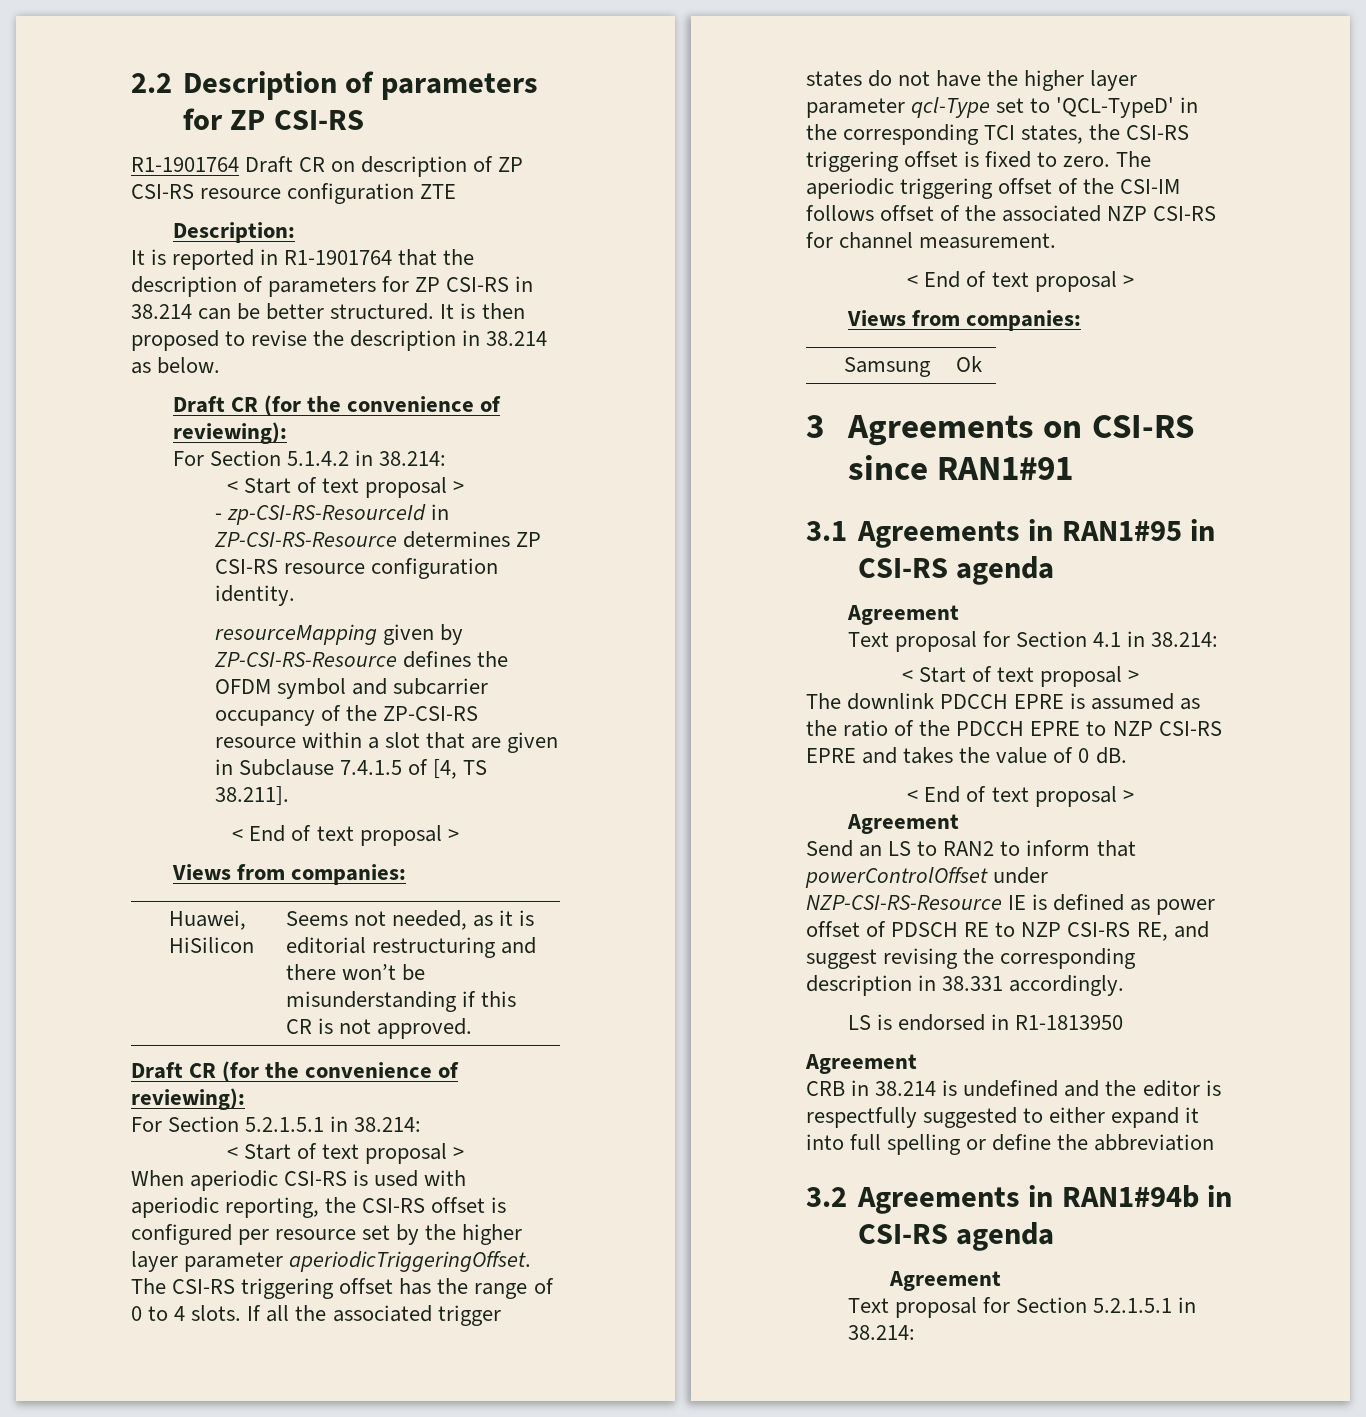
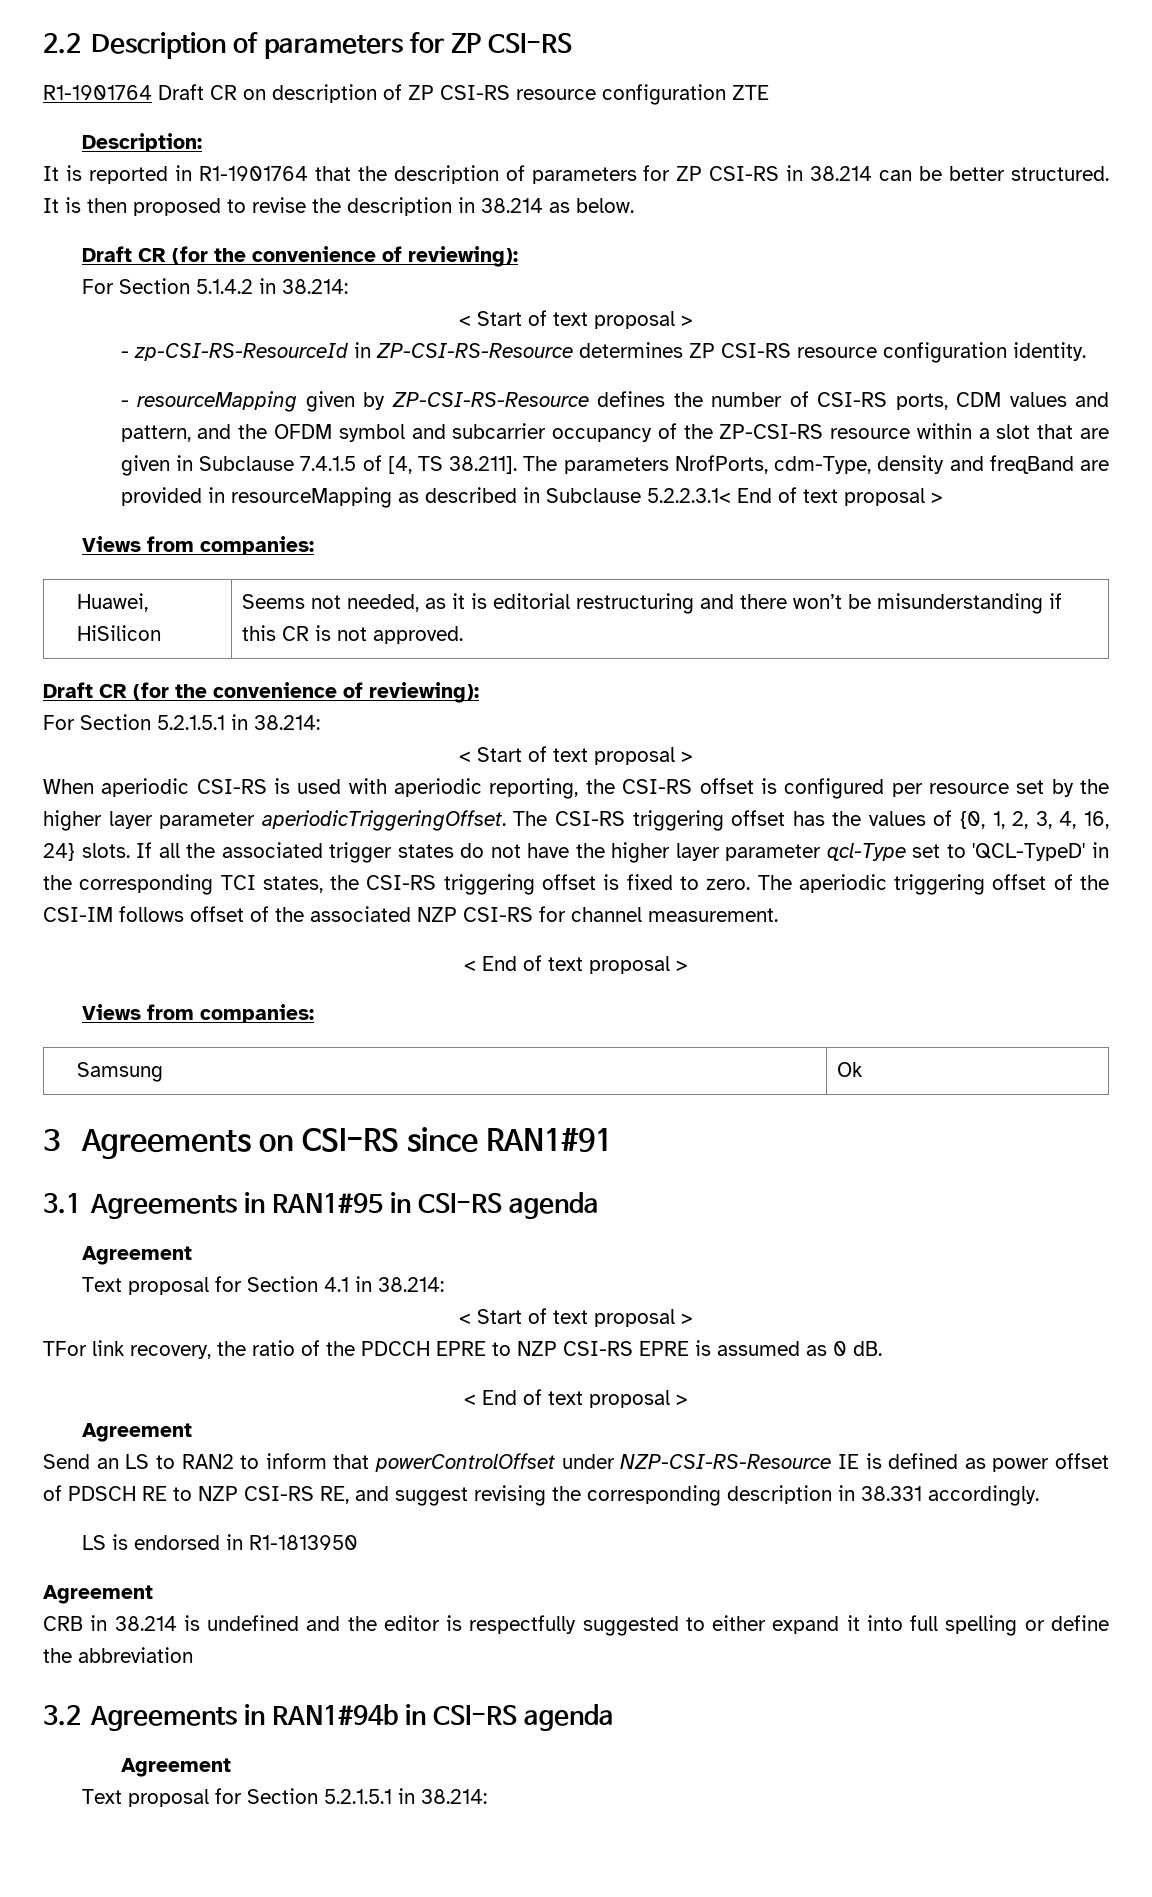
(295, 595) none -> [120,400,129,407] -
(508, 659) none -> [711,391,1109,410] [120,424,268,442] number of CSI-RS ports, CDM values and pattern, and the
[232,829,244,841] // < -> [523,455,1109,474] [120,487,731,508] The parameters NrofPorts, cdm-Type, density and freqBand are provided in resourceMapping as described in Subclause 5.2.2.3.1<
[474,1278,554,1299] [131,1306,186,1321] range of 0 to 4 -> [868,810,1110,829] [43,843,75,861] values of {0, 1, 2, 3, 4, 16, 24}
[806,693,1201,710] The downlink PDCCH EPRE is assumed as -> [43,1340,211,1359] TFor link recovery,
[862,747,1074,764] and takes the value of -> [695,1340,827,1356] is assumed as

